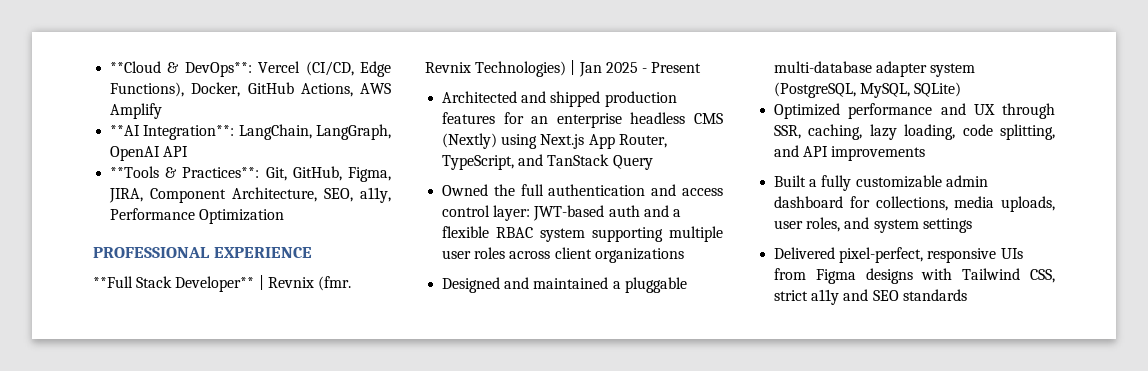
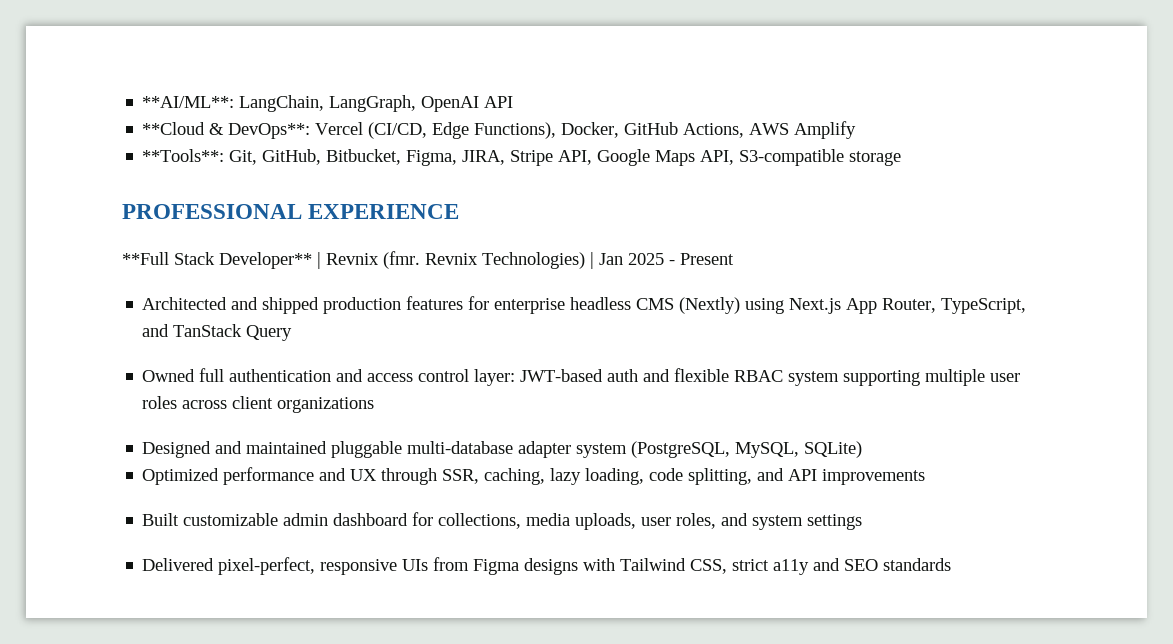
(110, 67) none -> [142,95,514,112] **AI/ML**: LangChain, LangGraph, OpenAI API //
[110,124,391,140] [110,146,189,161] [110,166,260,178] **AI Integration**: LangChain, LangGraph, OpenAI API // **Tools & Practices**: -> [142,149,225,162] **Tools**:
(342, 173) none -> [326,149,402,165] Bitbucket,
[150,187,391,203] [110,208,285,224] Component Architecture, SEO, a11y, Performance Optimization -> [510,149,902,166] Stripe API, Google Maps API, S3-compatible storage
[531,116,549,124] an -> (490, 303) none
[493,184,515,196] the -> (196, 375) none
[672,209,681,217] a -> (671, 375) none
[612,281,621,289] a -> (328, 447) none
[809,175,852,191] a fully -> (180, 519) none

